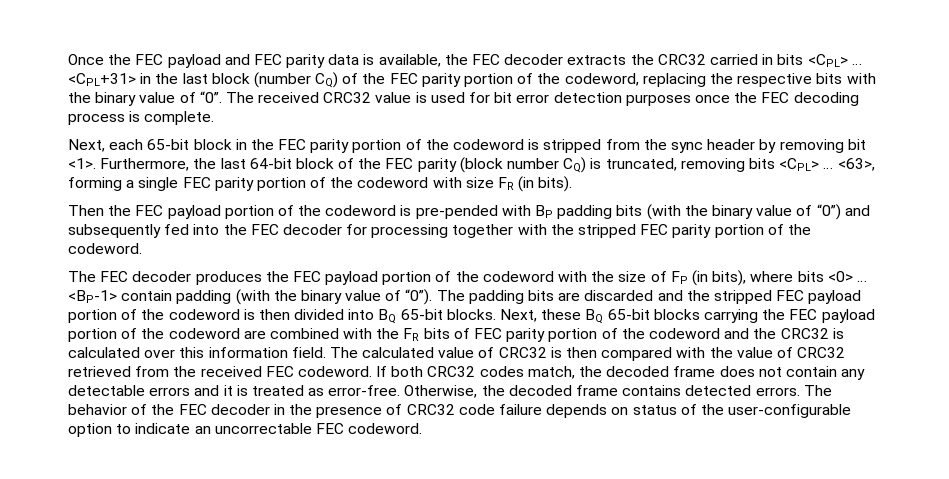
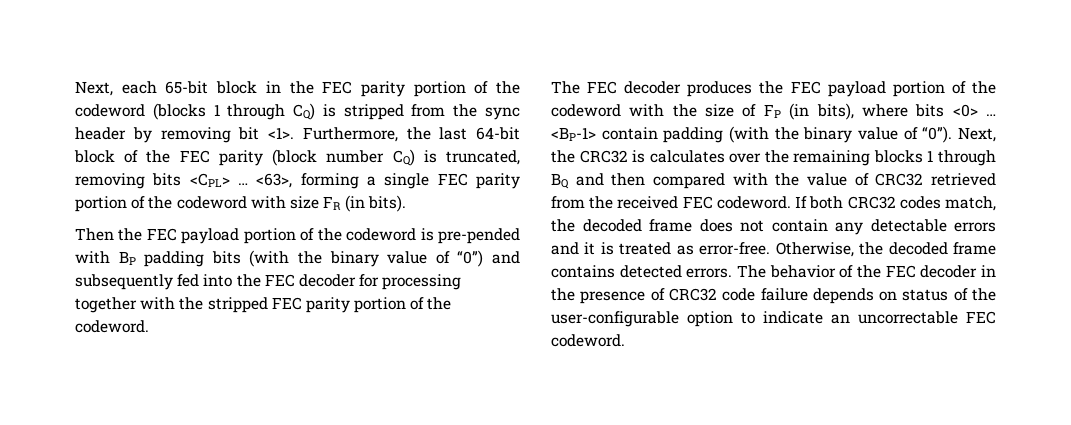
[68,54,862,68] [68,72,876,88] [68,91,859,106] [68,111,215,125] Once the FEC payload and FEC parity data is available, the FEC decoder extracts the CRC32 carried in bits <CPL> … <CPL+31> in the last block (number CQ) of the FEC parity portion of the codeword, replacing the respective bits with the binary value of “0”. The received CRC32 value is used for bit error detection purposes once the FEC decoding process is complete. // -> (75, 88) none
(525, 144) none -> [152,103,316,120] (blocks 1 through CQ)
[436,290,862,304] [68,309,875,324] [68,328,844,342] [68,347,562,358] The padding bits are discarded and the stripped FEC payload portion of the codeword is then divided into BQ 65-bit blocks. Next, these BQ 65-bit blocks carrying the FEC payload portion of the codeword are combined with the FR bits of FEC parity portion of the codeword and the CRC32 is calculated over this information field. The calculated value of CRC32 is -> [958,127,996,142] [551,150,996,166] [551,173,604,189] Next, the CRC32 is calculates over the remaining blocks 1 through BQ and

